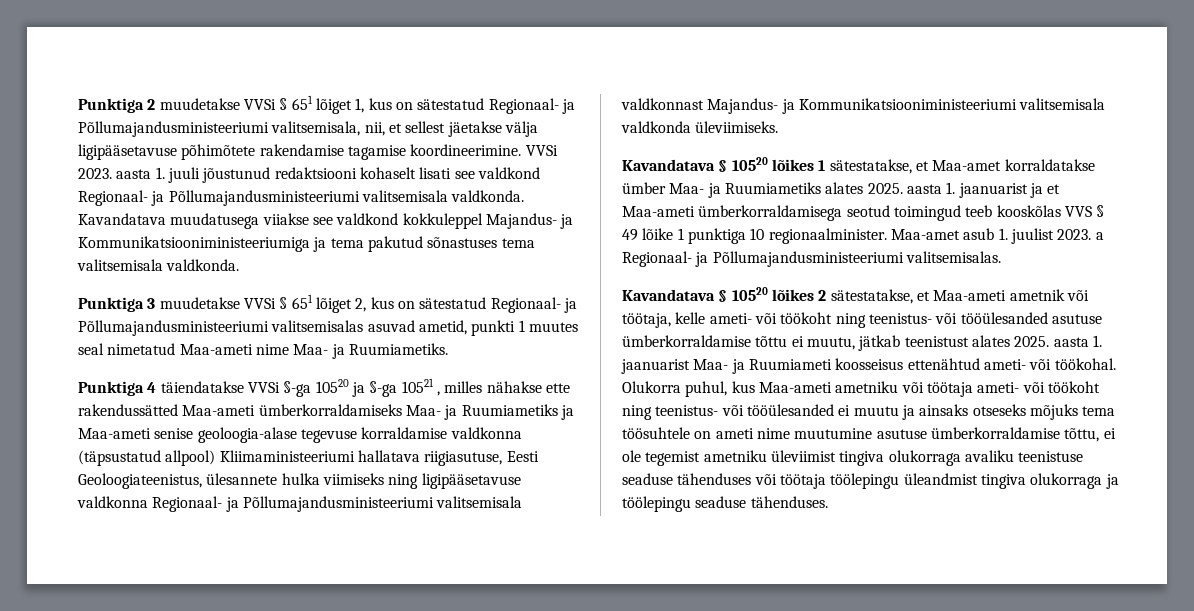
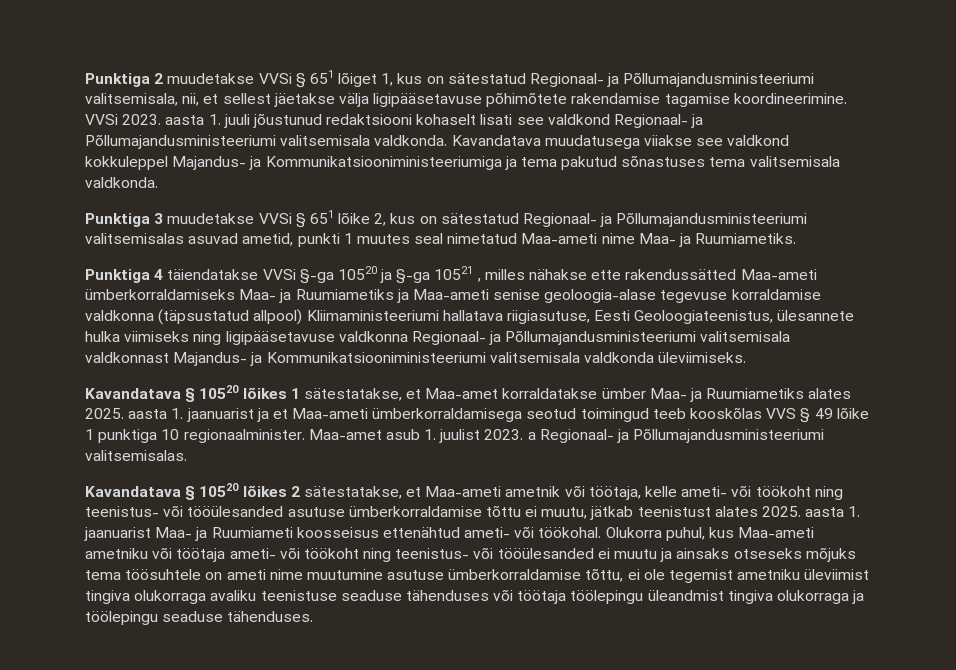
[315,297,352,313] lõiget -> [338,212,371,224] lõike

